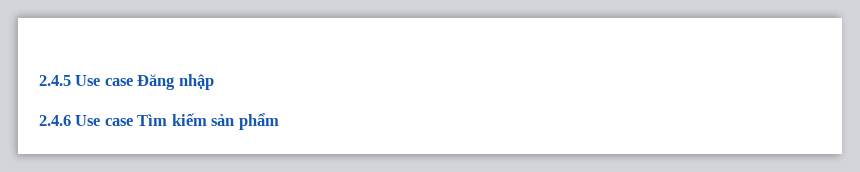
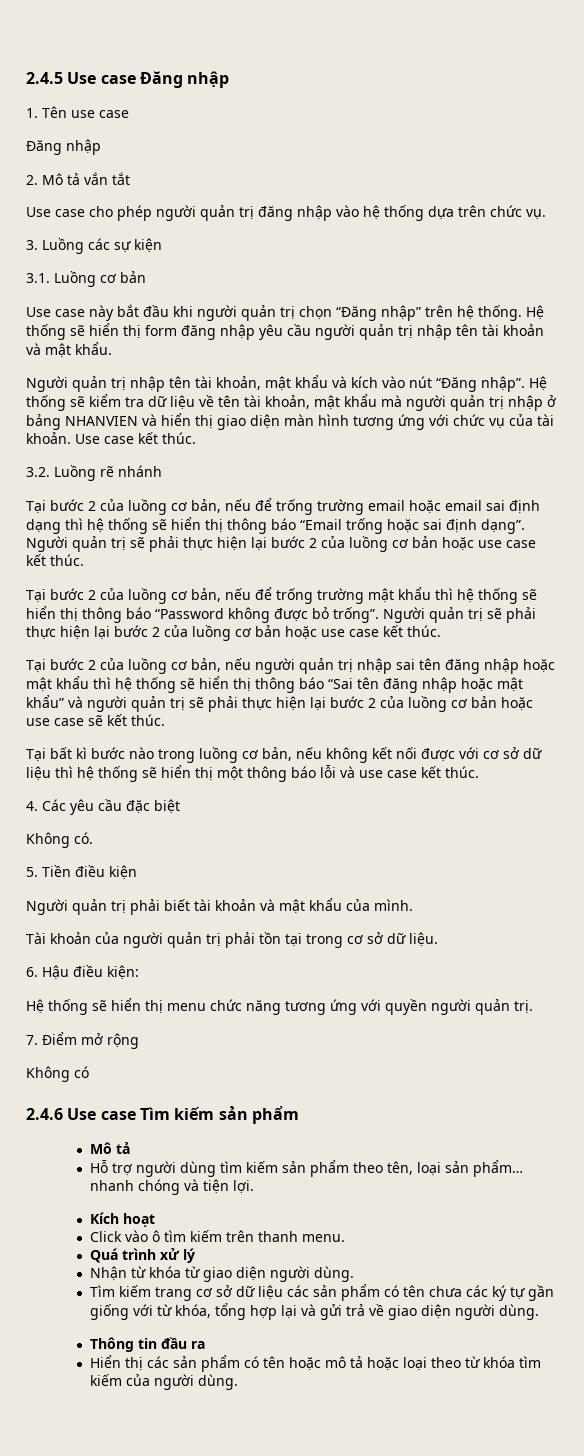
(214, 82) none -> [26,106,129,118] [26,139,101,155] [26,172,130,185] [26,205,546,221] [26,238,162,254] [26,271,146,287] [26,304,544,321] [26,323,544,340] [26,342,112,358] [26,375,547,392] [26,394,557,411] [26,413,554,430] [26,432,196,444] [26,465,162,481] [26,498,540,515] [26,517,525,534] [26,536,536,552] [26,554,84,566] [26,587,537,604] [26,606,536,623] [26,625,441,641] [26,658,555,674] [26,676,523,693] [26,695,533,712] [26,714,165,726] [26,747,542,763] [26,765,479,782] [26,799,180,815] [26,832,93,848] [26,865,137,880] [26,898,413,915] [26,932,438,948] [26,965,139,980] [26,998,533,1015] [26,1032,139,1049] [26,1066,89,1082] // 1. Tên use case // Đăng nhập // 2. Mô tả vắn tắt // Use case cho phép người quản trị đăng nhập vào hệ thống dựa trên chức vụ. // 3. Luồng các sự kiện // 3.1. Luồng cơ bản // Use case này bắt đầu khi người quản trị chọn “Đăng nhập” trên hệ thống. Hệ thống sẽ hiển thị form đăng nhập yêu cầu người quản trị nhập tên tài khoản và mật khẩu. // Người quản trị nhập tên tài khoản, mật khẩu và kích vào nút “Đăng nhập”. Hệ thống sẽ kiểm tra dữ liệu về tên tài khoản, mật khẩu mà người quản trị nhập ở bảng NHANVIEN và hiển thị giao diện màn hình tương ứng với chức vụ của tài khoản. Use case kết thúc. // 3.2. Luồng rẽ nhánh // Tại bước 2 của luồng cơ bản, nếu để trống trường email hoặc email sai định dạng thì hệ thống sẽ hiển thị thông báo “Email trống hoặc sai định dạng”. Người quản trị sẽ phải thực hiện lại bước 2 của luồng cơ bản hoặc use case kết thúc. // Tại bước 2 của luồng cơ bản, nếu để trống trường mật khẩu thì hệ thống sẽ hiển thị thông báo “Password không được bỏ trống”. Người quản trị sẽ phải thực hiện lại bước 2 của luồng cơ bản hoặc use case kết thúc. // Tại bước 2 của luồng cơ bản, nếu người quản trị nhập sai tên đăng nhập hoặc mật khẩu thì hệ thống sẽ hiển thị thông báo “Sai tên đăng nhập hoặc mật khẩu” và người quản trị sẽ phải thực hiện lại bước 2 của luồng cơ bản hoặc use case sẽ kết thúc. // Tại bất kì bước nào trong luồng cơ bản, nếu không kết nối được với cơ sở dữ liệu thì hệ thống sẽ hiển thị một thông báo lỗi và use case kết thúc. // 4. Các yêu cầu đặc biệt // Không có. // 5. Tiền điều kiện // Người quản trị phải biết tài khoản và mật khẩu của mình. // Tài khoản của người quản trị phải tồn tại trong cơ sở dữ liệu. // 6. Hậu điều kiện: // Hệ thống sẽ hiển thị menu chức năng tương ứng với quyền người quản trị. // 7. Điểm mở rộng // Không có
(279, 121) none -> [89,1142,130,1154] [89,1160,523,1177] [89,1179,254,1195] [89,1212,155,1227] [89,1230,345,1242] [89,1248,195,1263] [89,1266,354,1282] [89,1284,554,1301] [89,1303,539,1320] [89,1337,205,1352] [89,1355,541,1372] [89,1374,238,1390] // Mô tả // Hỗ trợ người dùng tìm kiếm sản phẩm theo tên, loại sản phẩm… nhanh chóng và tiện lợi. // Kích hoạt // Click vào ô tìm kiếm trên thanh menu. // Quá trình xử lý // Nhận từ khóa từ giao diện người dùng. // Tìm kiếm trang cơ sở dữ liệu các sản phẩm có tên chưa các ký tự gần giống với từ khóa, tổng hợp lại và gửi trả về giao diện người dùng. // Thông tin đầu ra // Hiển thị các sản phẩm có tên hoặc mô tả hoặc loại theo từ khóa tìm kiếm của người dùng.

